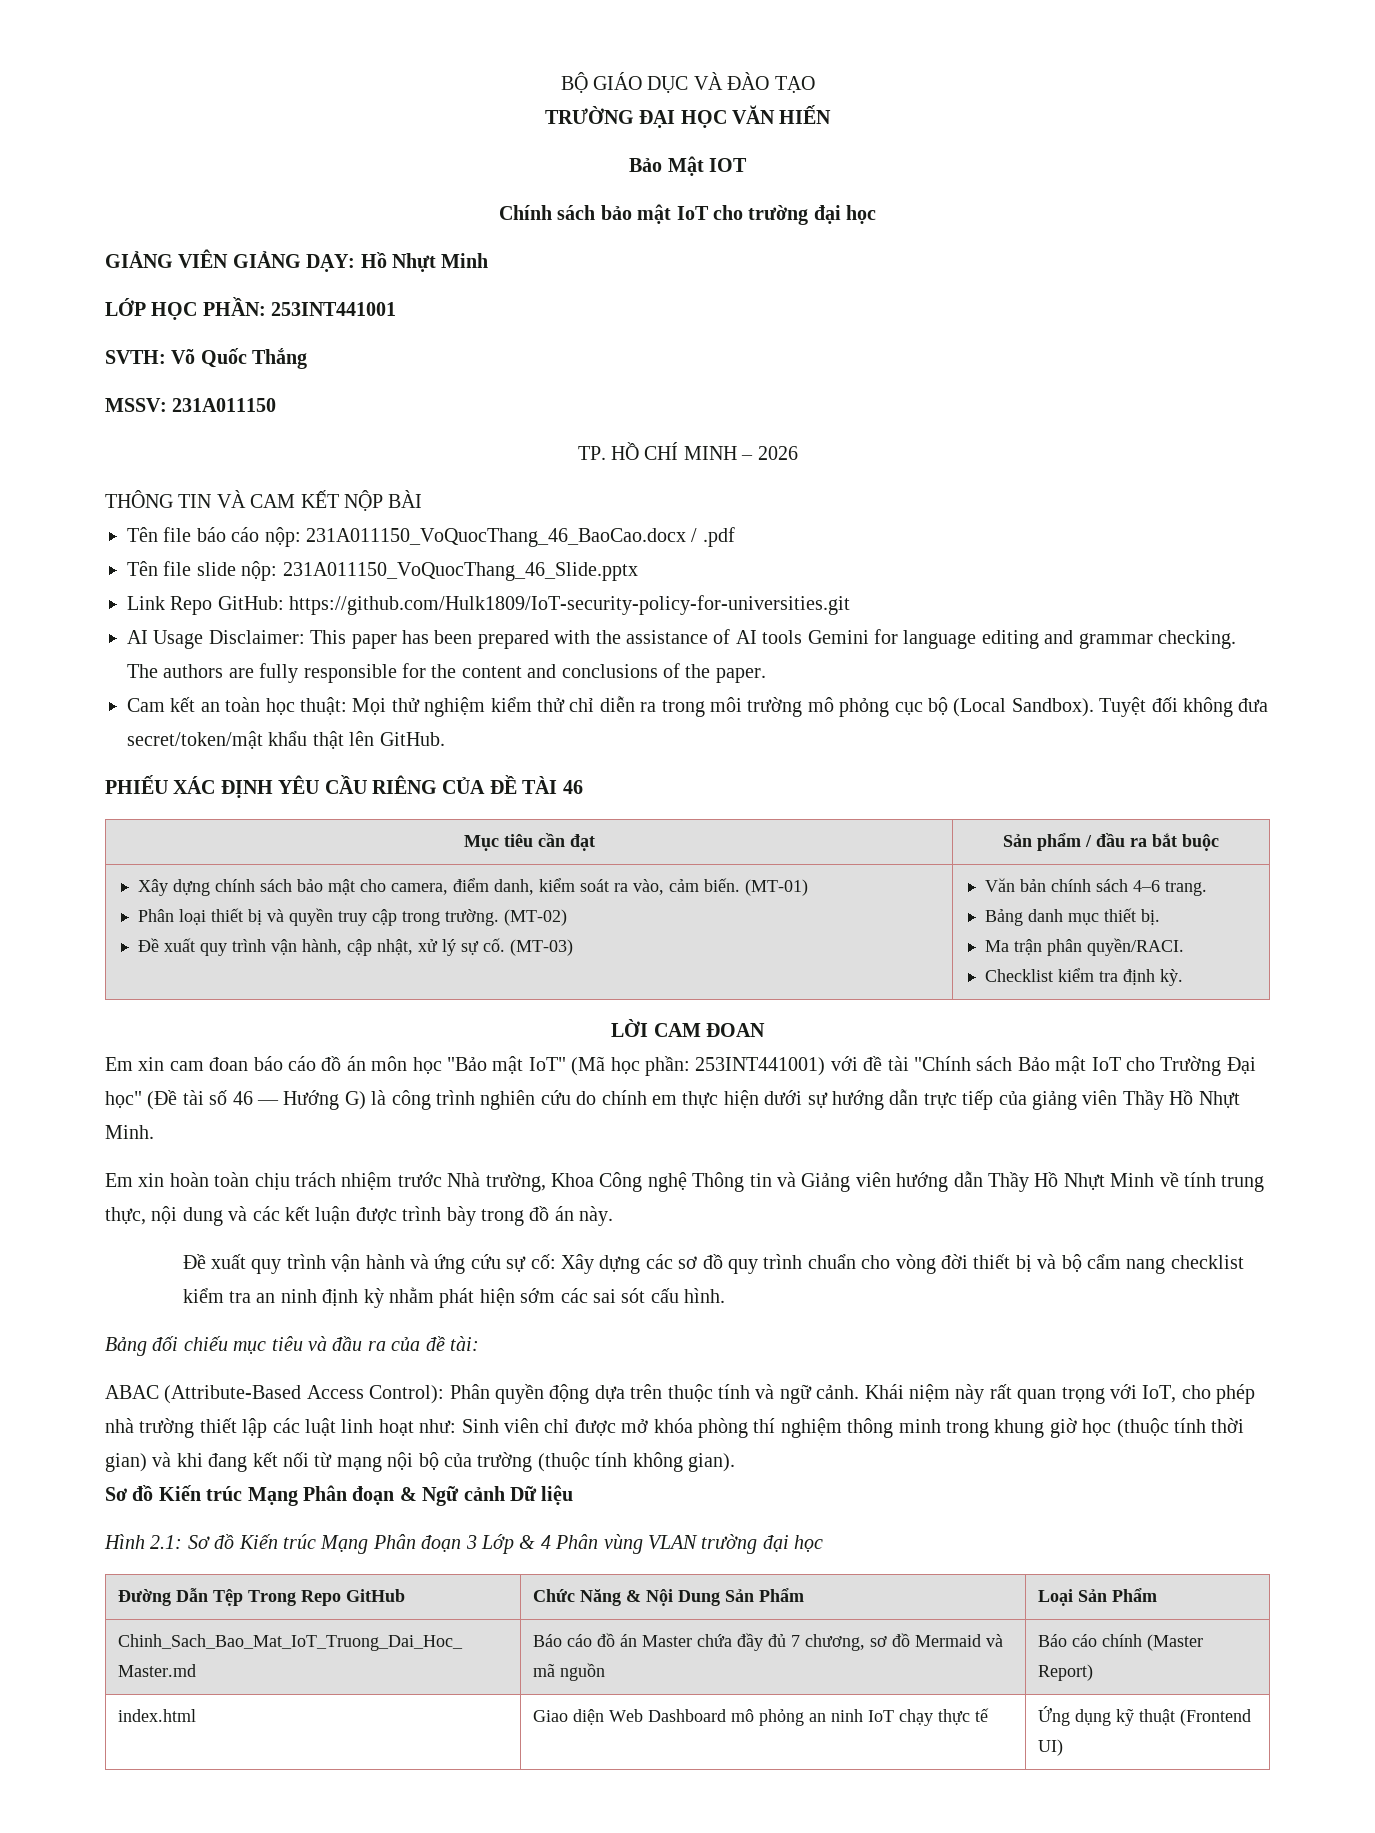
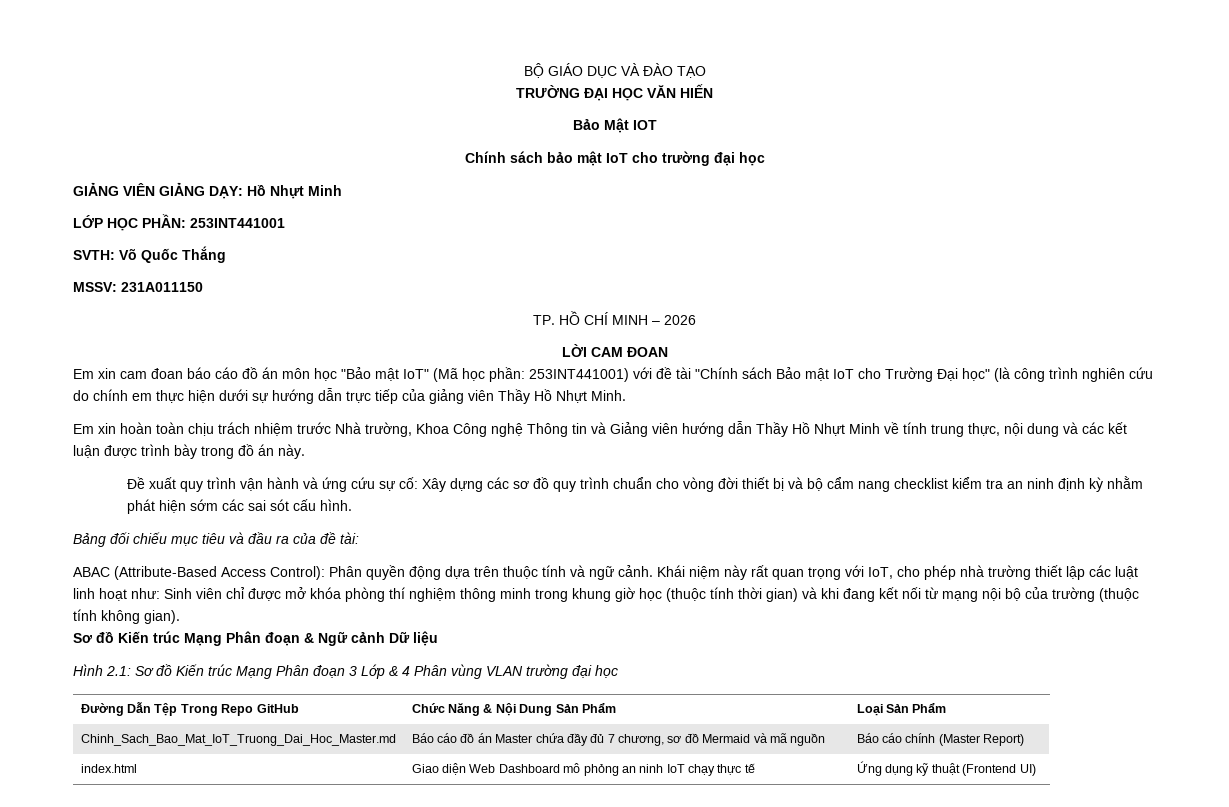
[105,490,423,511] [127,527,735,547] [127,561,638,581] [127,595,851,615] [127,629,1236,649] [127,663,766,683] [127,696,1269,717] [127,731,445,749] [105,775,583,798] [463,833,595,851] [1003,833,1219,851] [137,878,808,896] [137,908,567,926] [137,938,573,956] [984,878,1207,896] [984,908,1160,926] [984,938,1184,956] [984,968,1183,986] // THÔNG TIN VÀ CAM KẾT NỘP BÀI // Tên file báo cáo nộp: 231A011150_VoQuocThang_46_BaoCao.docx / .pdf // Tên file slide nộp: 231A011150_VoQuocThang_46_Slide.pptx // Link Repo GitHub: https://github.com/Hulk1809/IoT-security-policy-for-universities.git // AI Usage Disclaimer: This paper has been prepared with the assistance of AI tools Gemini for language editing and grammar checking. The authors are fully responsible for the content and conclusions of the paper. // Cam kết an toàn học thuật: Mọi thử nghiệm kiểm thử chỉ diễn ra trong môi trường mô phỏng cục bộ (Local Sandbox). Tuyệt đối không đưa secret/token/mật khẩu thật lên GitHub. // PHIẾU XÁC ĐỊNH YÊU CẦU RIÊNG CỦA ĐỀ TÀI 46 // Mục tiêu cần đạt | Sản phẩm / đầu ra bắt buộc // Xây dựng chính sách bảo mật cho camera, điểm danh, kiểm soát ra vào, cảm biến. (MT-01) // Phân loại thiết bị và quyền truy cập trong trường. (MT-02) // Đề xuất quy trình vận hành, cập nhật, xử lý sự cố. (MT-03) | Văn bản chính sách 4–6 trang. // Bảng danh mục thiết bị. // Ma trận phân quyền/RACI. // Checklist kiểm tra định kỳ. -> (696, 320) none
[147,1090,387,1110] (Đề tài số 46 — Hướng G) là -> [994,367,1010,382] (là

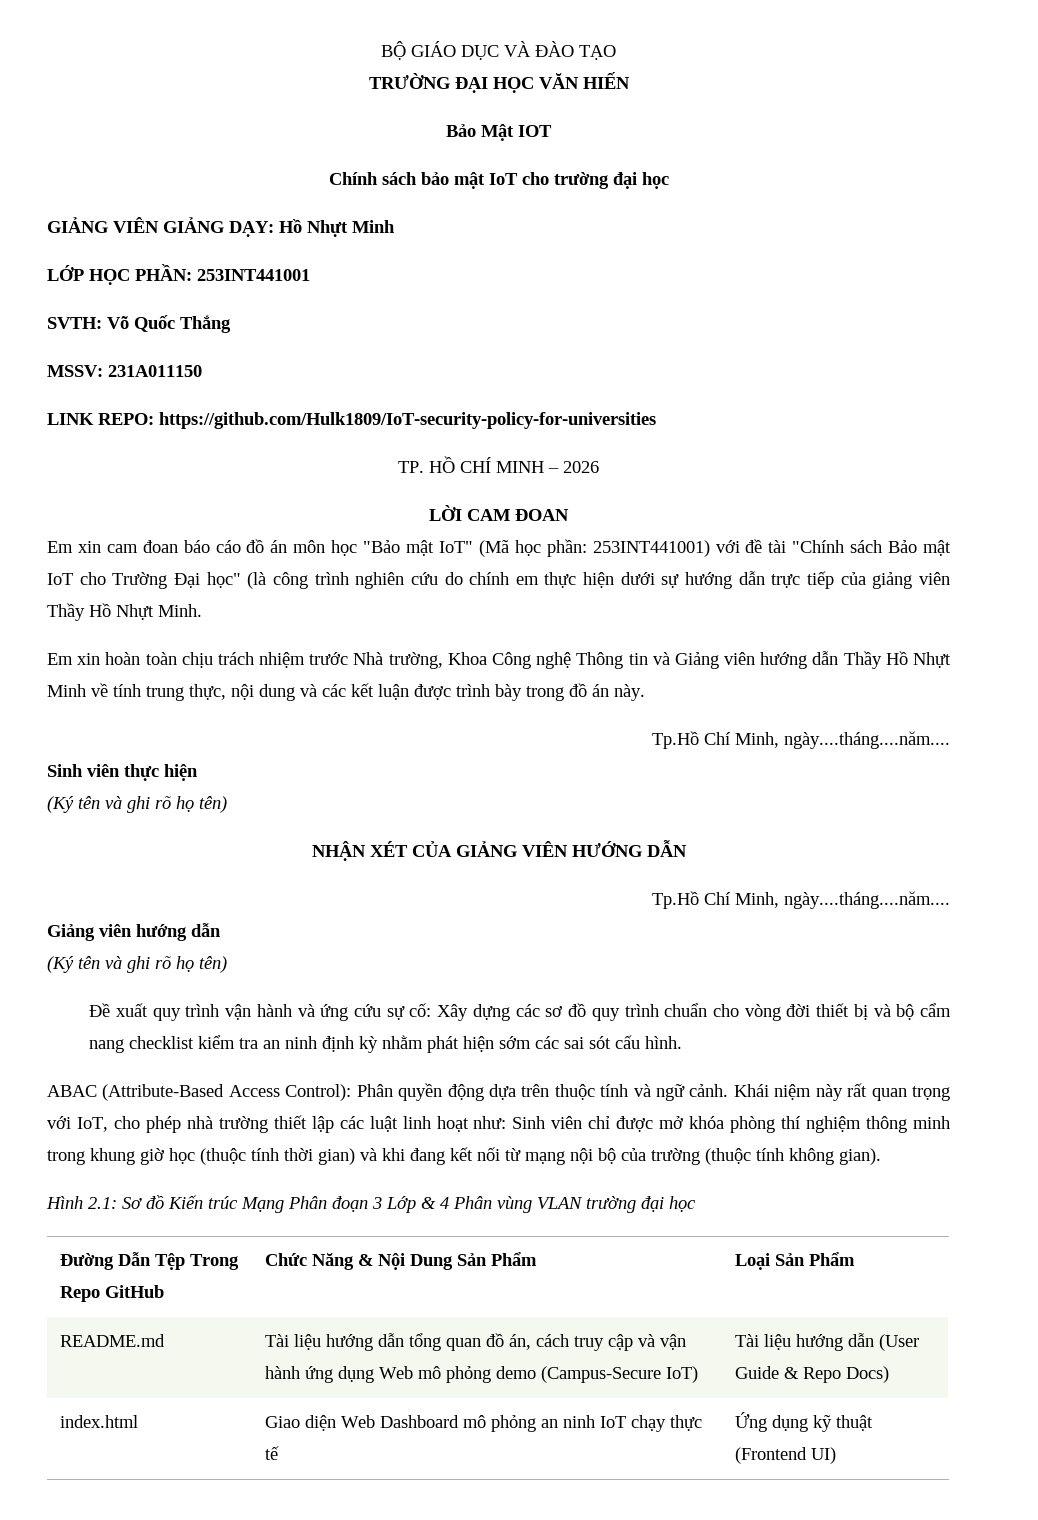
(203, 287) none -> [47,412,656,429] // LINK REPO: https://github.com/Hulk1809/IoT-security-policy-for-universities
(305, 451) none -> [652,731,950,749] [47,764,198,781] [47,796,227,813] [311,839,687,861] [652,891,950,909] [47,922,221,941] [47,956,227,973] // Tp.Hồ Chí Minh, ngày....tháng....năm.... // Sinh viên thực hiện // (Ký tên và ghi rõ họ tên) // NHẬN XÉT CỦA GIẢNG VIÊN HƯỚNG DẪN // Tp.Hồ Chí Minh, ngày....tháng....năm.... // Giảng viên hướng dẫn // (Ký tên và ghi rõ họ tên)
[73,532,359,547] // Bảng đối chiếu mục tiêu và đầu ra của đề tài: -> (683, 1042) none
[73,631,438,646] // Sơ đồ Kiến trúc Mạng Phân đoạn & Ngữ cảnh Dữ liệu -> (881, 1156) none
[80,734,396,746] [411,733,826,746] [856,733,1025,746] Chinh_Sach_Bao_Mat_IoT_Truong_Dai_Hoc_Master.md | Báo cáo đồ án Master chứa đầy đủ 7 chương, sơ đồ Mermaid và mã nguồn | Báo cáo chính (Master Report) -> [60,1334,166,1347] [265,1333,687,1351] [265,1366,699,1383] [735,1333,920,1351] [735,1366,890,1383] README.md | Tài liệu hướng dẫn tổng quan đồ án, cách truy cập và vận hành ứng dụng Web mô phỏng demo (Campus-Secure IoT) | Tài liệu hướng dẫn (User Guide & Repo Docs)

